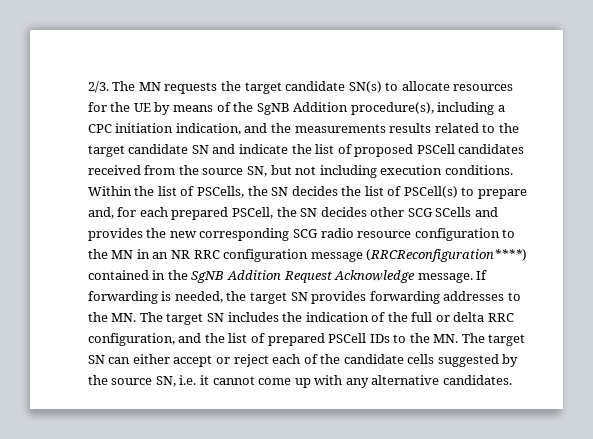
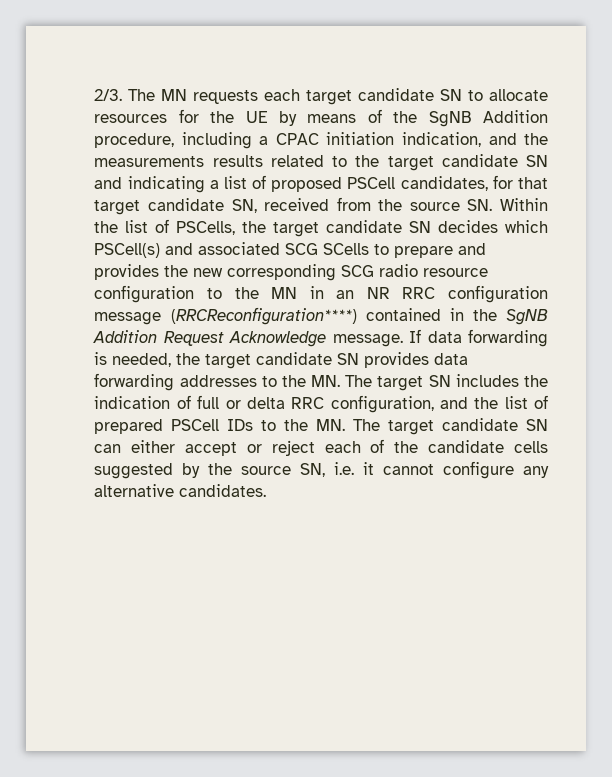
[220,81,382,94] the target candidate SN(s) -> [264,88,463,105] each target candidate SN
[350,102,434,115] procedure(s), -> [94,133,175,148] procedure,
[87,124,112,133] CPC -> [275,133,319,145] CPAC
[238,144,312,154] indicate the -> [127,176,219,193] indicating a
[458,144,525,154] [87,165,513,178] candidates received from the source SN, but not including execution conditions. -> [400,175,548,191] [94,197,493,215] candidates, for that target candidate SN, received from the source SN.
[271,186,527,199] [87,207,472,220] SN decides the list of PSCell(s) to prepare and, for each prepared PSCell, the SN decides other SCG SCells -> [273,220,548,237] [94,242,454,258] target candidate SN decides which PSCell(s) and associated SCG SCells to prepare
(488, 275) none -> [427,331,462,343] data
(287, 298) none -> [256,352,333,365] candidate
(367, 297) none -> [434,353,469,365] data
[387,312,408,322] the -> (191, 402) none
(526, 340) none -> [442,418,519,431] candidate
[258,375,343,388] come up with -> [443,461,515,479] configure

